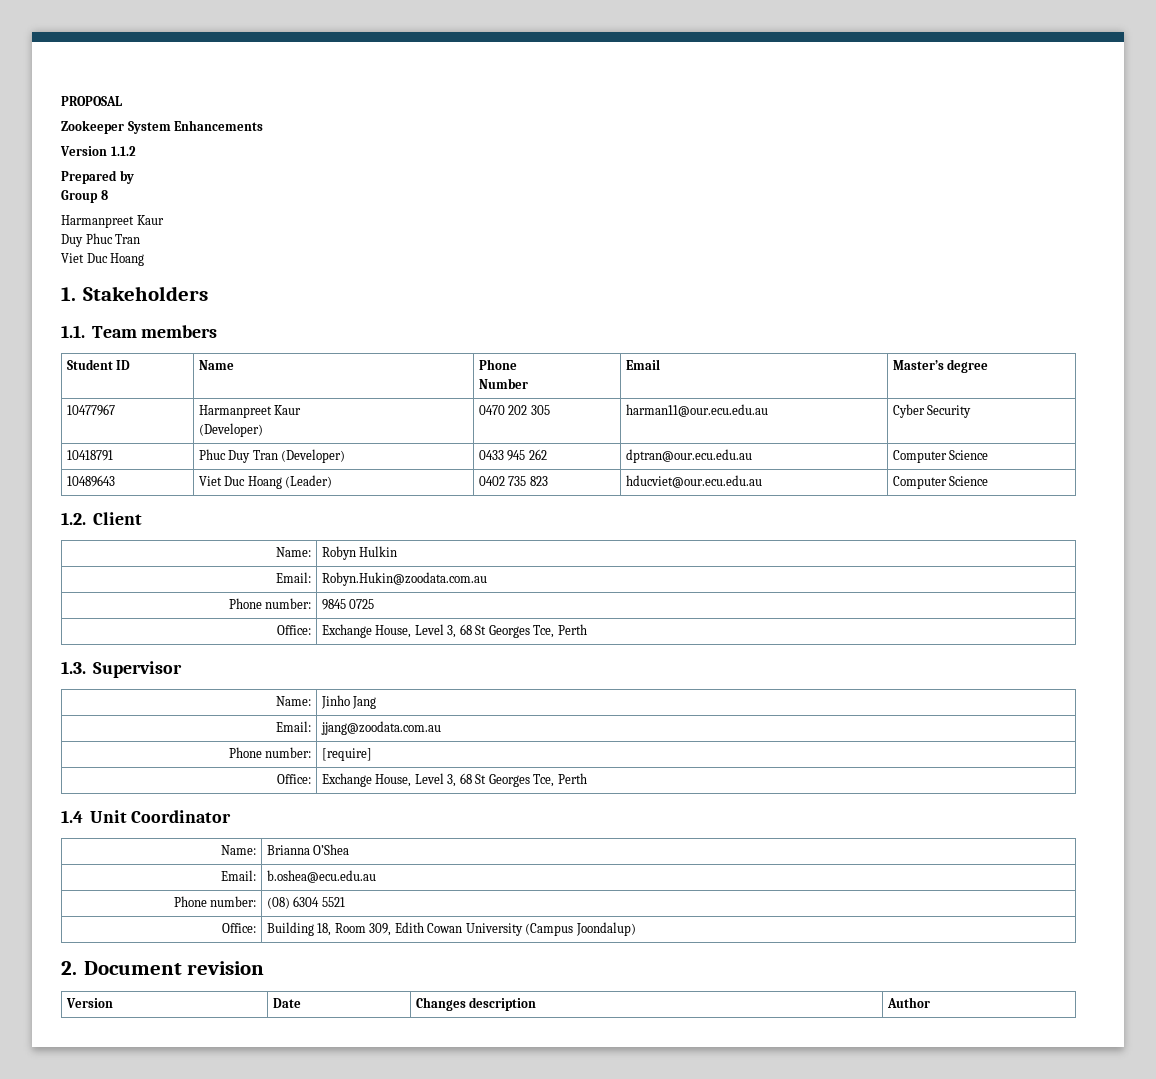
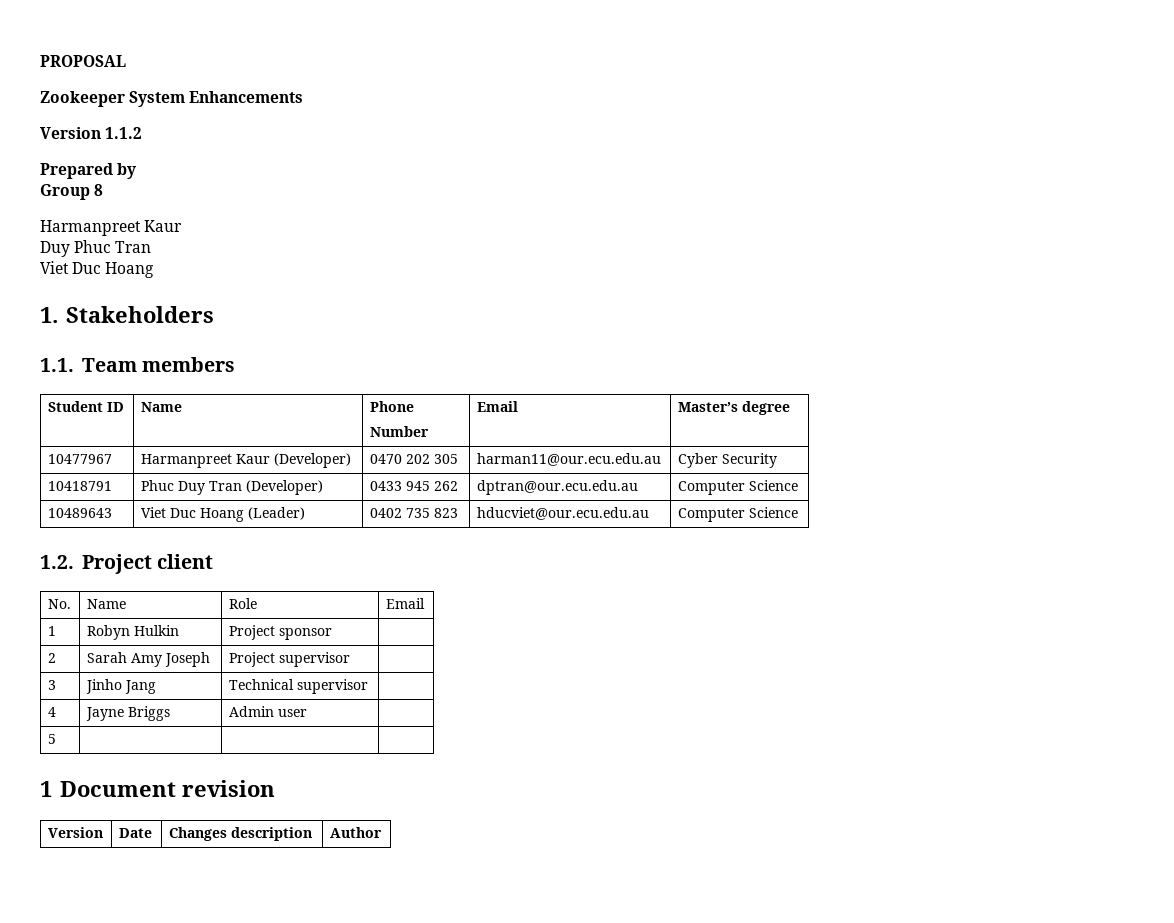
(302, 410) // -> (270, 459) none
[92,512,142,525] [276,547,312,557] [321,546,398,560] [276,572,312,583] [321,572,487,586] [228,598,312,609] [321,599,375,610] [277,625,312,635] [321,624,587,638] [61,661,182,678] [276,696,312,706] [320,695,377,709] [276,721,312,732] [320,721,441,735] [228,747,312,758] [321,748,372,761] [277,774,312,784] [321,773,587,787] [61,810,232,823] [221,845,257,855] [266,844,350,855] [221,870,257,881] [266,870,376,883] [173,896,257,907] [266,896,345,909] [222,923,257,933] [266,922,636,936] [61,961,77,975] Client // Name: | Robyn Hulkin // Email: | Robyn.Hukin@zoodata.com.au // Phone number: | 9845 0725 // Office: | Exchange House, Level 3, 68 St Georges Tce, Perth // 1.3. Supervisor // Name: | Jinho Jang // Email: | jjang@zoodata.com.au // Phone number: | [require] // Office: | Exchange House, Level 3, 68 St Georges Tce, Perth // 1.4 Unit Coordinator // Name: | Brianna O’Shea // Email: | b.oshea@ecu.edu.au // Phone number: | (08) 6304 5521 // Office: | Building 18, Room 309, Edith Cowan University (Campus Joondalup) // 2. -> [81,554,214,574] [47,599,71,609] [86,599,126,609] [228,598,257,609] [385,598,425,609] [47,626,56,636] [86,625,179,640] [228,625,332,640] [47,653,56,663] [86,652,210,667] [228,652,350,667] [47,680,56,690] [85,679,156,694] [228,679,368,694] [47,707,56,717] [85,706,170,721] [228,706,307,717] [47,734,56,744] [40,781,52,797] Project client // No. | Name | Role | Email // 1 | Robyn Hulkin | Project sponsor | // 2 | Sarah Amy Joseph | Project supervisor | // 3 | Jinho Jang | Technical supervisor | // 4 | Jayne Briggs | Admin user | // 5 | | | // 1

